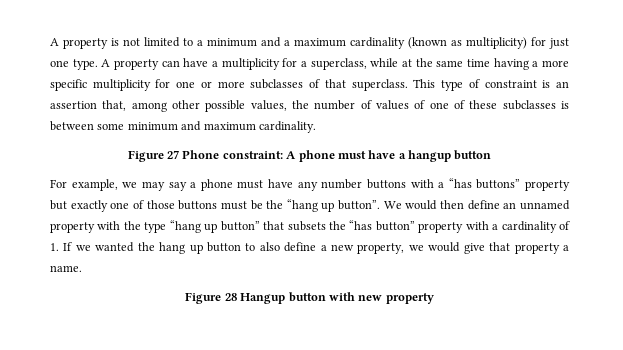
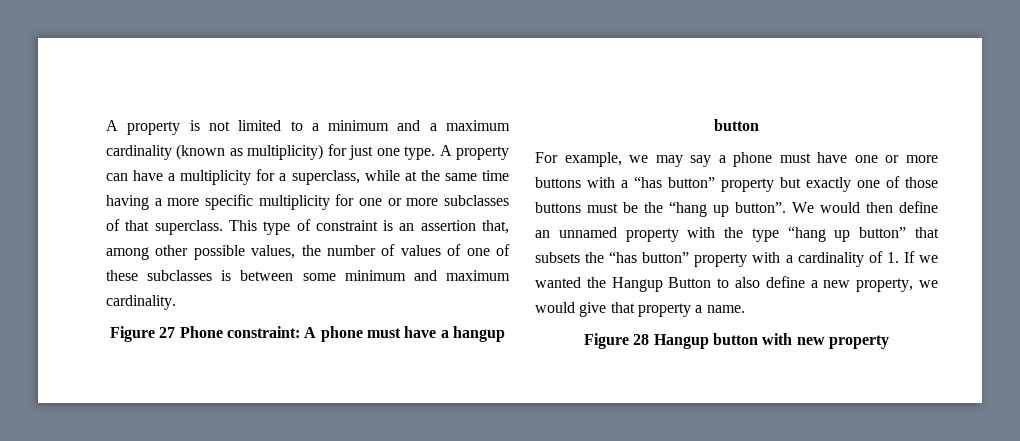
[297,179,363,191] any number -> [854,155,939,163] one or more
[476,179,521,189] buttons” -> [668,177,715,188] button”
[159,242,241,254] hang up button -> [611,277,712,292] Hangup Button

